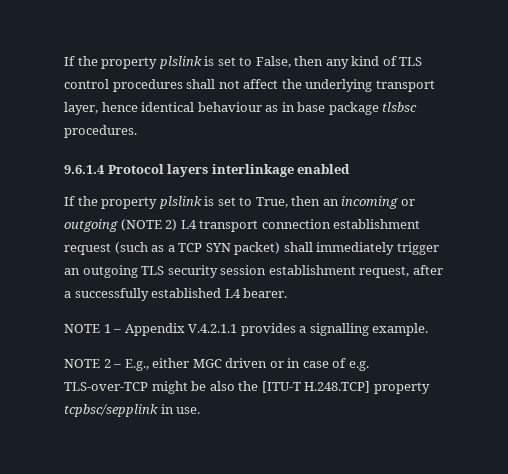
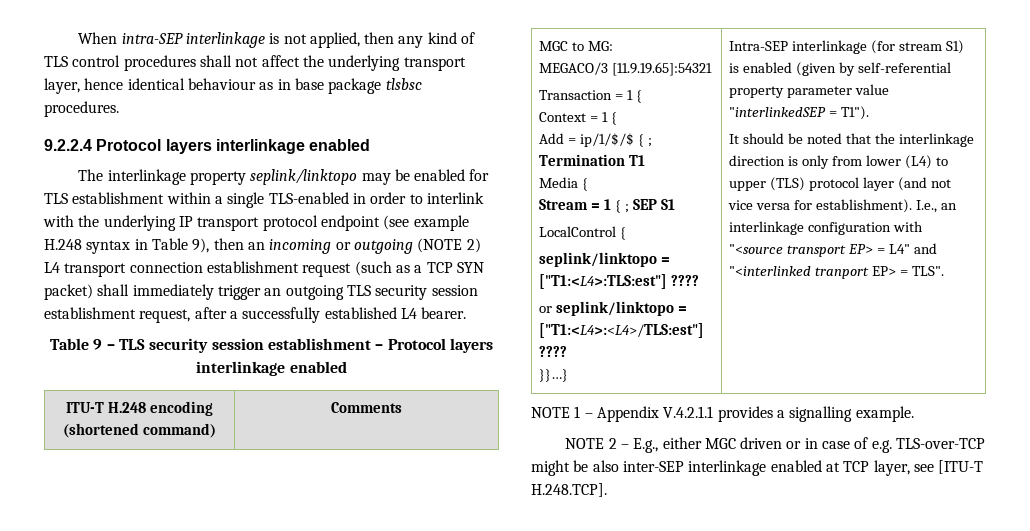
[64,56,291,69] If the property plslink is set to False, -> [78,32,360,48] When intra-SEP interlinkage is not applied,
[64,164,351,177] [64,196,288,209] 9.6.1.4 Protocol layers interlinkage enabled // If the property plslink is set to True, -> [44,139,371,154] [78,169,490,185] [44,192,484,208] [43,215,469,231] [44,238,210,254] 9.2.2.4 Protocol layers interlinkage enabled // The interlinkage property seplink/linktopo may be enabled for TLS establishment within a single TLS-enabled in order to interlink with the underlying IP transport protocol endpoint (see example H.248 syntax in Table 9),
(288, 293) none -> [50,338,493,353] [196,361,347,376] [66,401,213,416] [63,423,216,438] [331,402,402,413] [539,41,614,51] [539,62,713,76] [539,90,643,103] [539,112,618,125] [539,133,653,147] [539,154,646,166] [539,177,589,191] [539,199,675,213] [539,226,627,240] [539,252,671,267] [539,274,700,289] [539,301,688,316] [539,323,705,338] [539,346,568,357] [539,369,569,382] [729,40,965,54] [729,62,952,76] [729,84,890,98] [729,106,870,120] [729,133,974,147] [729,155,948,169] [729,177,952,191] [728,199,958,213] [729,221,924,235] [729,243,938,257] [729,266,945,279] // Table 9 – TLS security session establishment – Protocol layers interlinkage enabled // ITU-T H.248 encoding (shortened command) | Comments // MGC to MG: // MEGACO/3 [11.9.19.65]:54321 // Transaction = 1 { // Context = 1 { // Add = ip/1/$/$ { ; Termination T1 // Media { // Stream = 1 { ; SEP S1 // LocalControl { // seplink/linktopo = ["T1:<L4>:TLS:est"] ???? // or seplink/linktopo = ["T1:<L4>:<L4>/TLS:est"] ???? // }}…} | Intra-SEP interlinkage (for stream S1) is enabled (given by self-referential property parameter value "interlinkedSEP = T1"). // It should be noted that the interlinkage direction is only from lower (L4) to upper (TLS) protocol layer (and not vice versa for establishment). I.e., an interlinkage configuration with "<source transport EP> = L4" and "<interlinked tranport EP> = TLS".
[238,381,430,394] [64,404,201,417] the [ITU-T H.248.TCP] property tcpbsc/sepplink in use. -> [622,460,984,476] [531,483,607,497] inter-SEP interlinkage enabled at TCP layer, see [ITU-T H.248.TCP].

